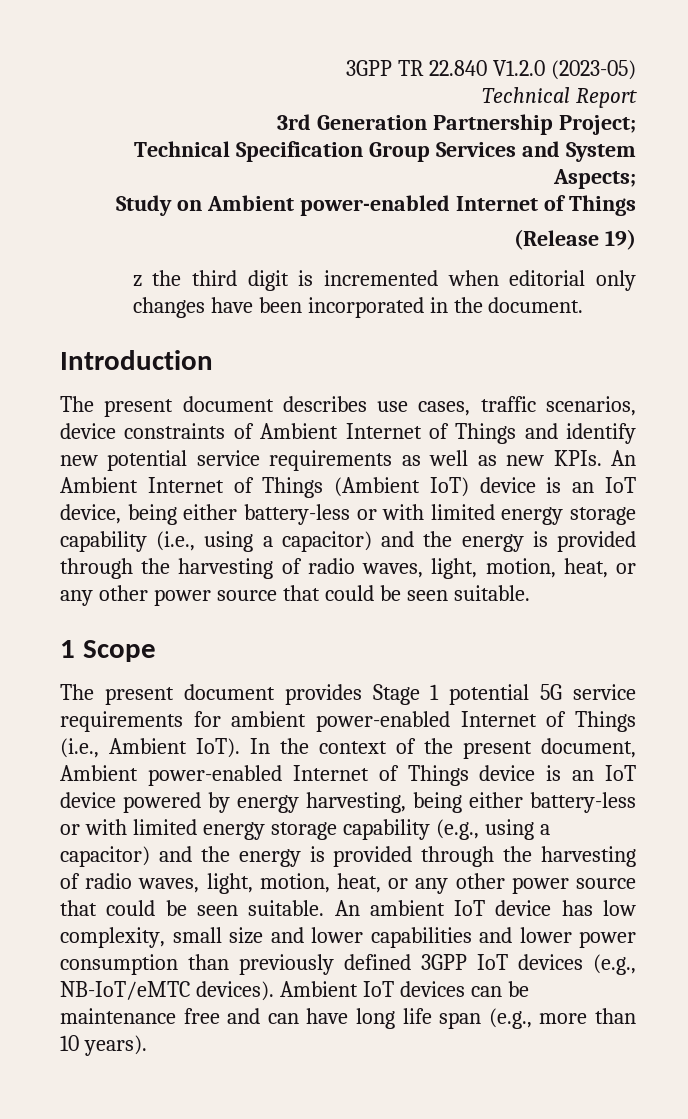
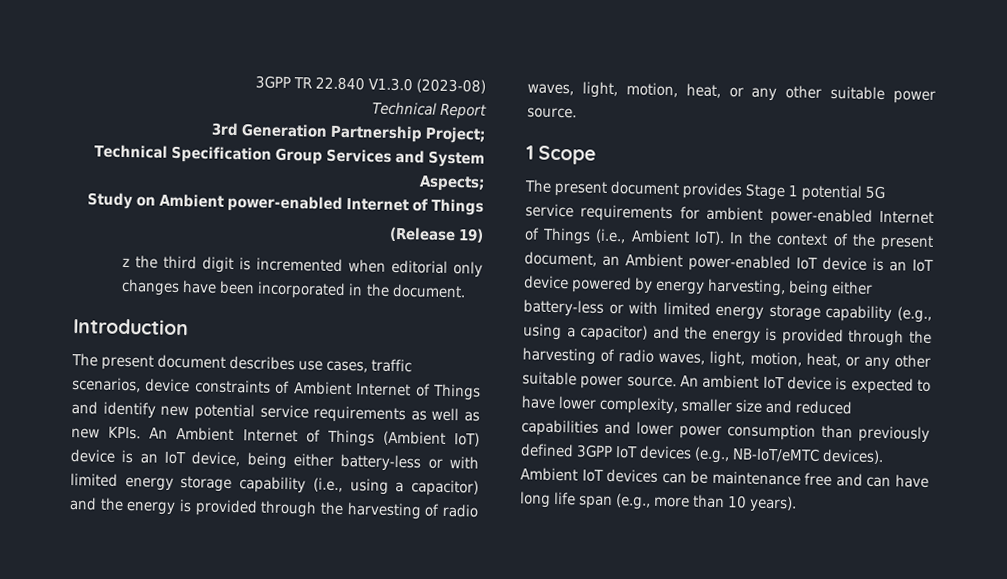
[493,60,636,80] V1.2.0 (2023-05) -> [367,77,487,94] V1.3.0 (2023-08)
[153,585,530,606] power source that could be seen suitable. -> [830,86,936,104] [527,107,577,119] suitable power source.
[60,765,469,786] Ambient power-enabled Internet of Things -> [602,253,818,273] an Ambient power-enabled IoT
[511,877,636,894] [60,900,636,916] [60,927,222,948] power source that could be seen suitable. An ambient IoT device has low complexity, small -> [522,371,931,395] [521,395,734,415] suitable power source. An ambient IoT device is expected to have lower complexity, smaller
[311,927,363,943] lower -> [795,400,853,415] reduced

